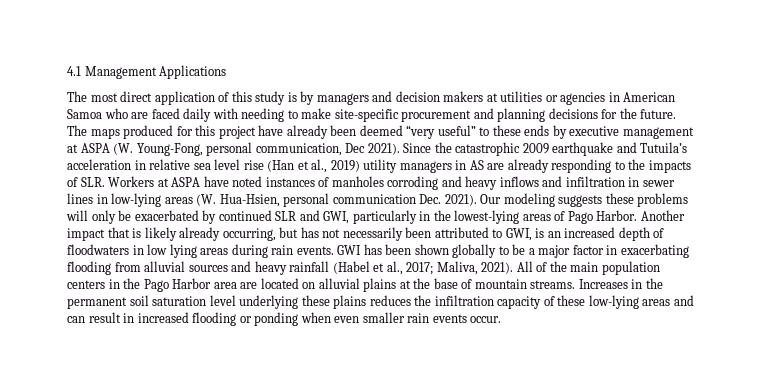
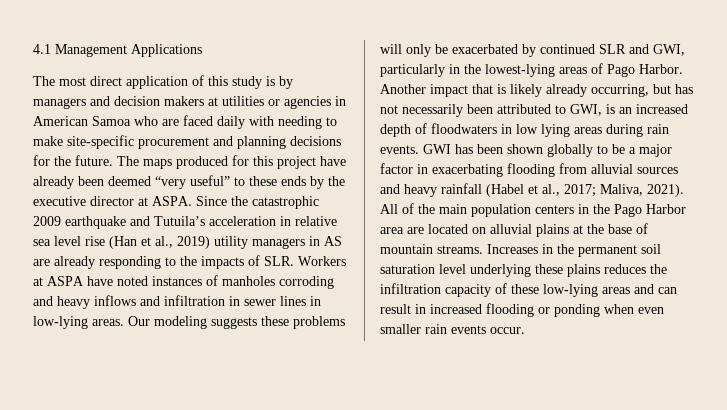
[569,126,694,139] [67,142,400,156] executive management at ASPA (W. Young-Fong, personal communication, Dec 2021). -> [328,176,345,186] [33,196,192,206] the executive director at ASPA.
[164,193,477,207] areas (W. Hua-Hsien, personal communication Dec. 2021). -> [92,319,124,326] areas.

